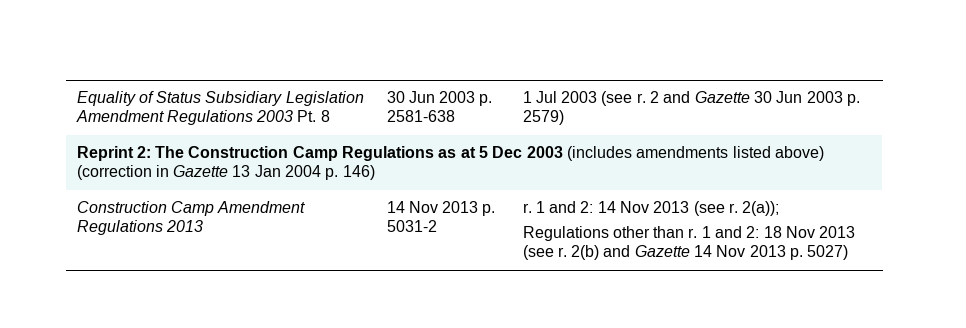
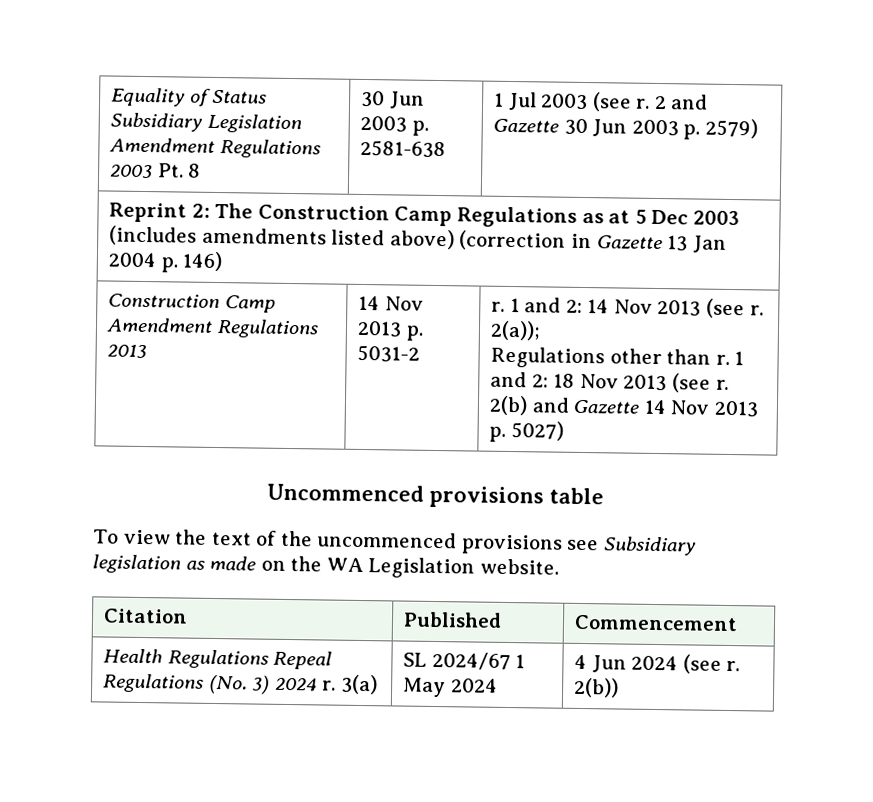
(849, 252) none -> [266,483,604,509] [93,529,697,556] [92,554,559,579] [103,608,189,624] [403,611,503,628] [574,614,739,632] [103,648,333,670] [103,673,378,695] [403,651,526,671] [402,677,498,698] [574,654,741,674] [573,677,620,698] // Uncommenced provisions table // To view the text of the uncommenced provisions see Subsidiary legislation as made on the WA Legislation website. // Citation | Published | Commencement // Health Regulations Repeal Regulations (No. 3) 2024 r. 3(a) | SL 2024/67 1 May 2024 | 4 Jun 2024 (see r. 2(b))

